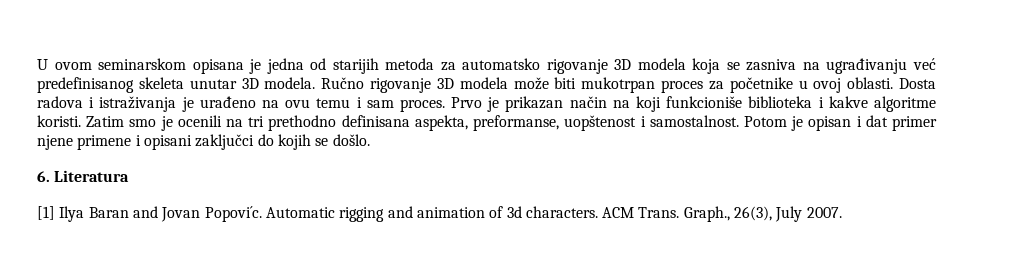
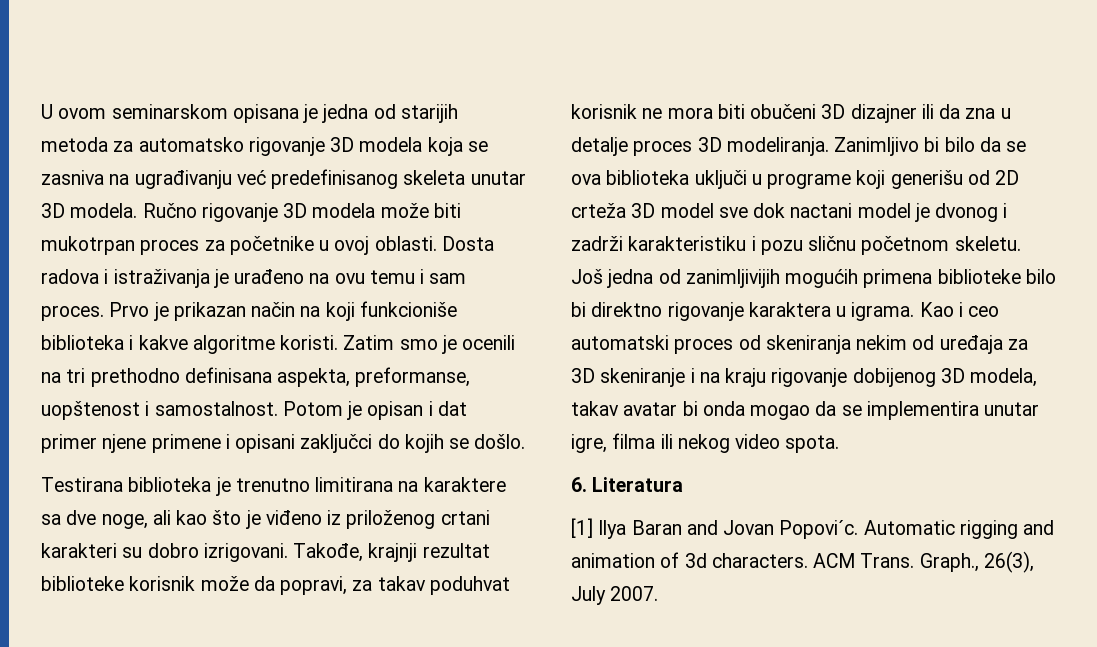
(370, 140) none -> [41,477,506,496] [41,510,490,529] [41,543,490,562] [41,576,510,595] [571,104,1011,123] [571,137,1027,156] [571,170,1020,189] [571,203,1008,222] [571,236,1021,255] [571,269,1056,288] [571,302,1000,321] [571,335,1028,354] [571,368,1038,387] [571,401,1040,420] [571,433,840,453] // Testirana biblioteka je trenutno limitirana na karaktere sa dve noge, ali kao što je viđeno iz priloženog crtani karakteri su dobro izrigovani. Takođe, krajnji rezultat biblioteke korisnik može da popravi, za takav poduhvat korisnik ne mora biti obučeni 3D dizajner ili da zna u detalje proces 3D modeliranja. Zanimljivo bi bilo da se ova biblioteka uključi u programe koji generišu od 2D crteža 3D model sve dok nactani model je dvonog i zadrži karakteristiku i pozu sličnu početnom skeletu. Još jedna od zanimljivijih mogućih primena biblioteke bilo bi direktno rigovanje karaktera u igrama. Kao i ceo automatski proces od skeniranja nekim od uređaja za 3D skeniranje i na kraju rigovanje dobijenog 3D modela, takav avatar bi onda mogao da se implementira unutar igre, filma ili nekog video spota.

